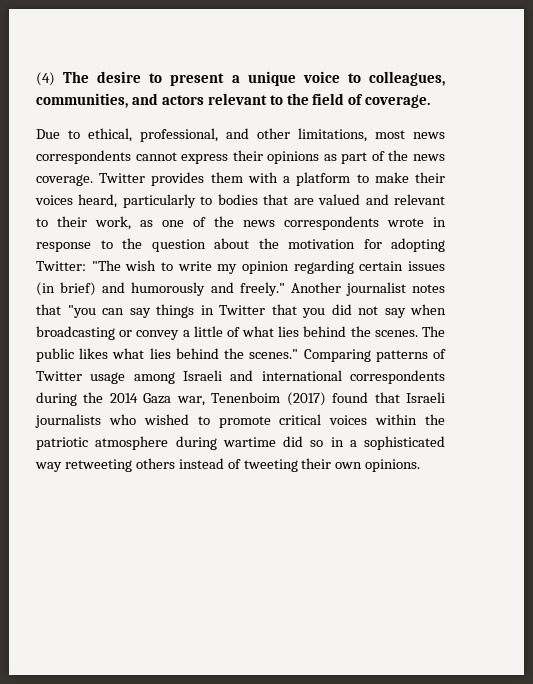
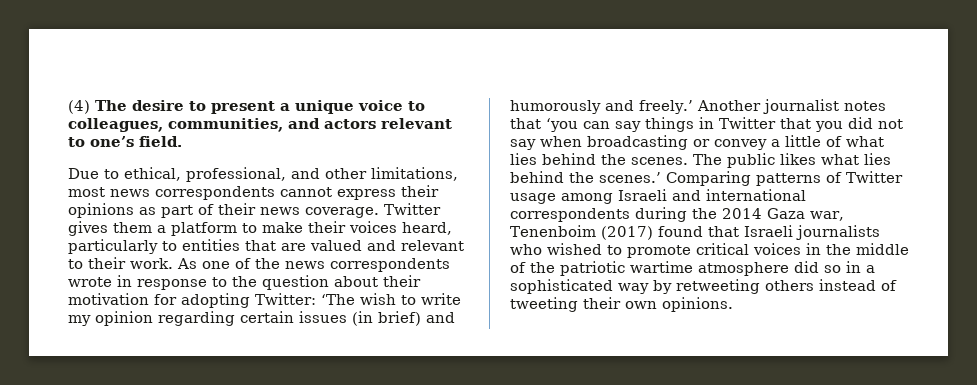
[286,93,431,108] the field of coverage. -> [90,136,182,147] one’s field.
[388,150,409,161] the -> [218,203,256,215] their
[151,172,278,186] provides them with -> [68,221,152,236] gives them
[217,194,258,205] bodies -> [182,239,240,251] entities
[95,216,153,230] work, as -> [130,258,197,269] work. As
[258,238,279,249] the -> [383,275,421,287] their
[91,260,121,271] "The -> [321,294,355,305] ‘The
[239,282,285,296] freely." -> [639,100,693,114] freely.’
[67,305,96,318] "you -> [546,118,578,132] ‘you
[249,349,299,359] scenes." -> [599,172,661,183] scenes.’
[375,414,445,425] [36,436,276,450] within the patriotic atmosphere during wartime -> [806,243,909,255] [510,261,789,276] in the middle of the patriotic wartime atmosphere
(62, 467) none -> [653,280,672,294] by

